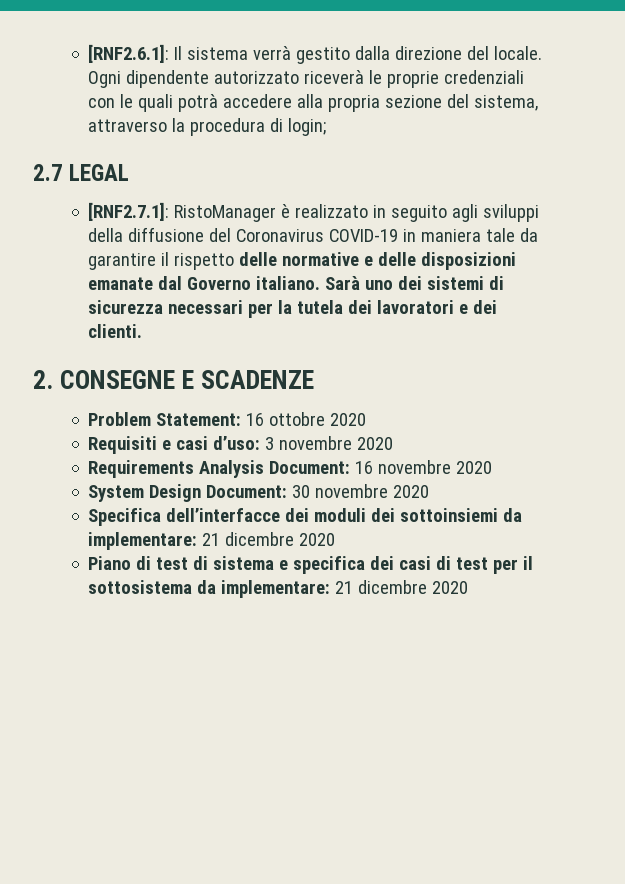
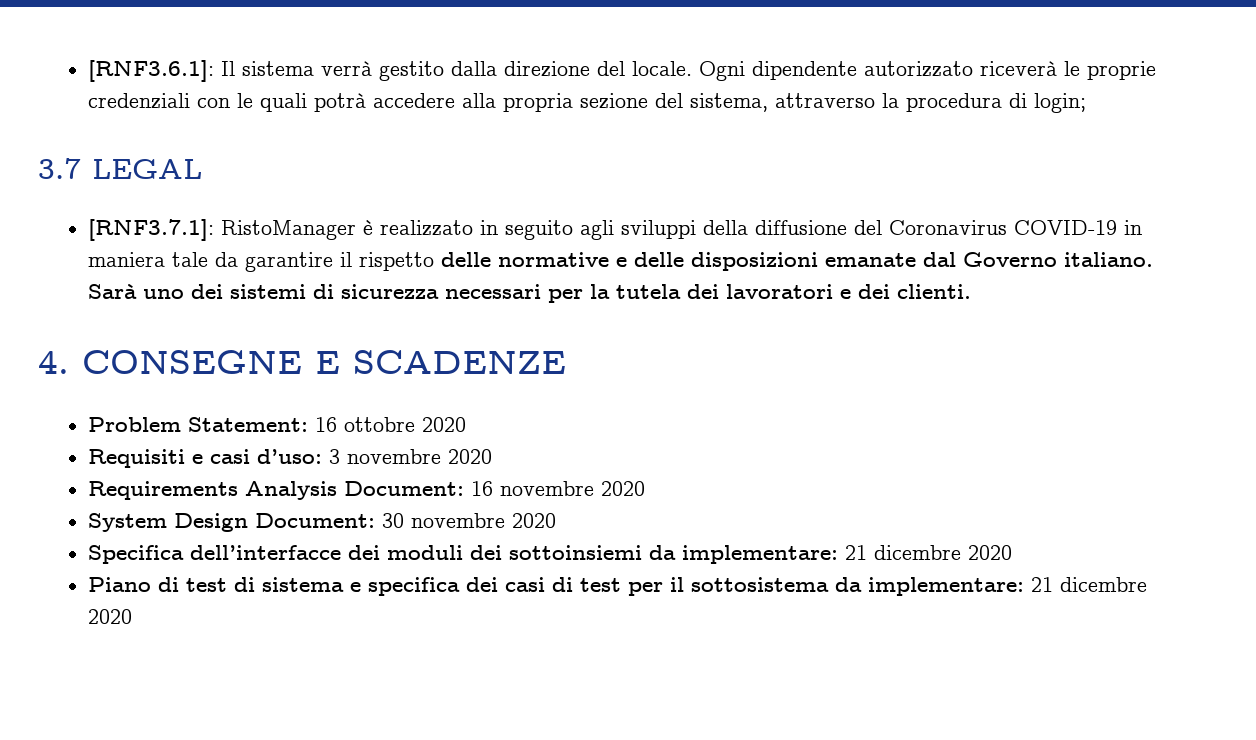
[88,44,170,63] [RNF2.6.1]: -> [88,60,215,82] [RNF3.6.1]:
[33,164,63,181] 2.7 -> [38,158,81,179] 3.7
[88,202,170,221] [RNF2.7.1]: -> [88,219,215,241] [RNF3.7.1]:
[33,370,53,389] 2. -> [38,351,69,374] 4.

